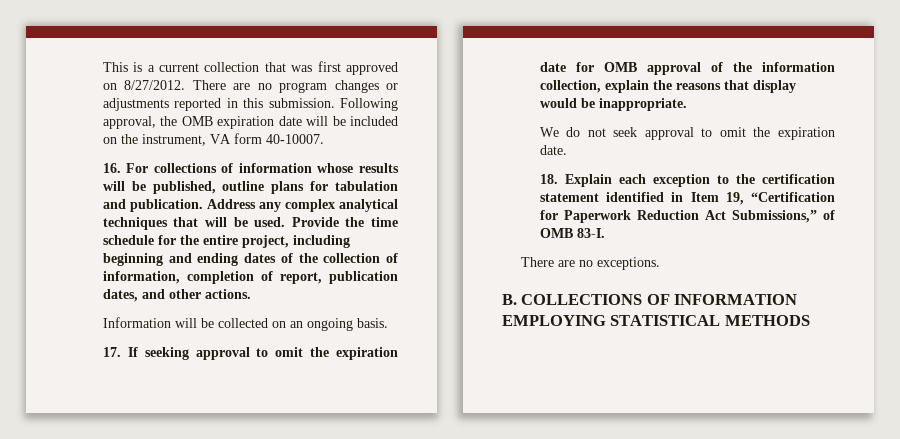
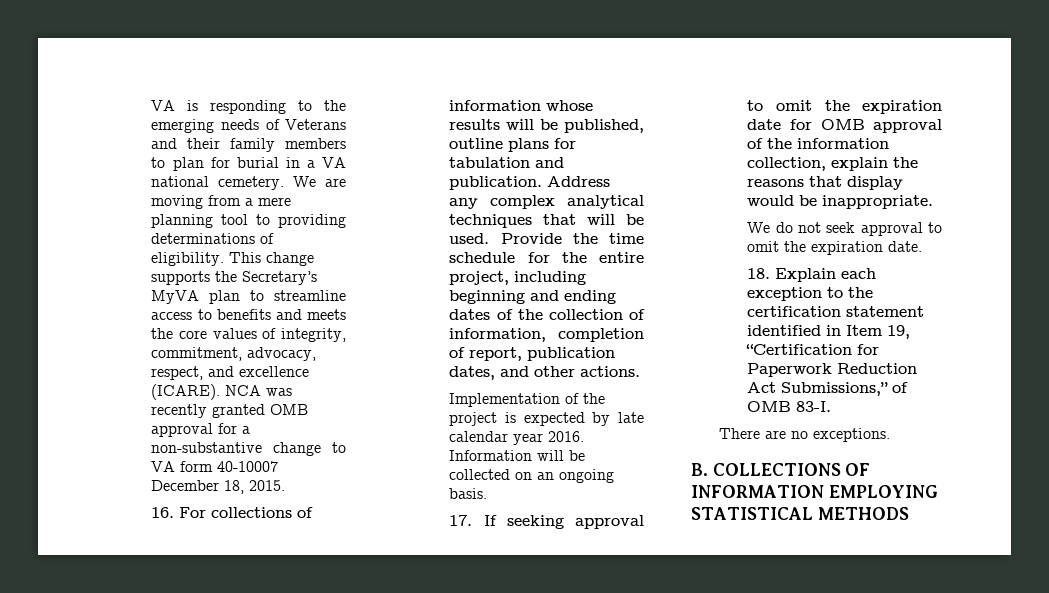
[102,61,398,75] [102,80,398,93] [102,98,398,111] [102,116,398,129] [102,133,324,146] This is a current collection that was first approved on 8/27/2012. There are no program changes or adjustments reported in this submission. Following approval, the OMB expiration date will be included on the instrument, VA form 40-10007. -> [151,100,346,114] [151,119,346,133] [151,138,346,152] [151,157,346,171] [151,176,346,190] [151,195,292,209] [151,214,346,228] [151,233,275,244] [151,252,315,266] [151,271,318,285] [151,290,346,304] [151,309,346,320] [151,328,346,342] [151,347,317,361] [151,366,310,380] [151,384,293,400] [151,404,309,418] [151,423,251,437] [151,442,346,456] [151,461,279,472] [151,480,286,494] VA is responding to the emerging needs of Veterans and their family members to plan for burial in a VA national cemetery. We are moving from a mere planning tool to providing determinations of eligibility. This change supports the Secretary’s MyVA plan to streamline access to benefits and meets the core values of integrity, commitment, advocacy, respect, and excellence (ICARE). NCA was recently granted OMB approval for a non-substantive change to VA form 40-10007 December 18, 2015.
(251, 294) none -> [449,393,606,407] [449,412,644,426] [449,431,585,445] Implementation of the project is expected by late calendar year 2016.

